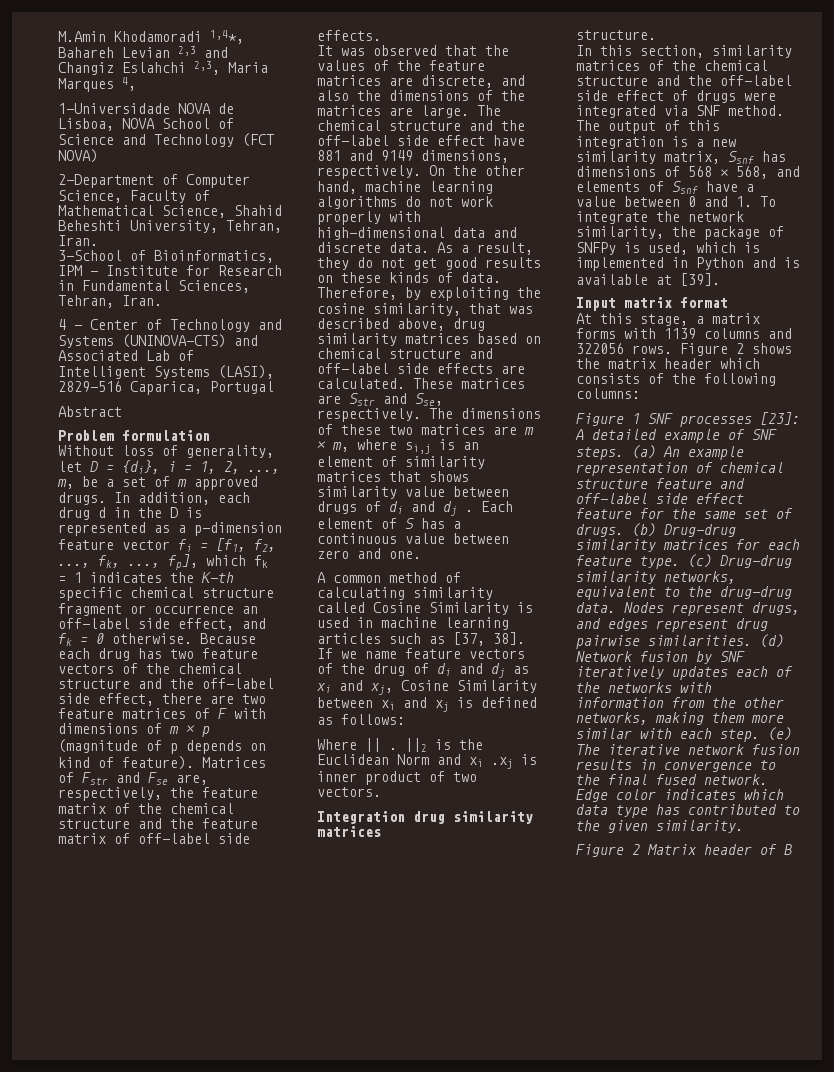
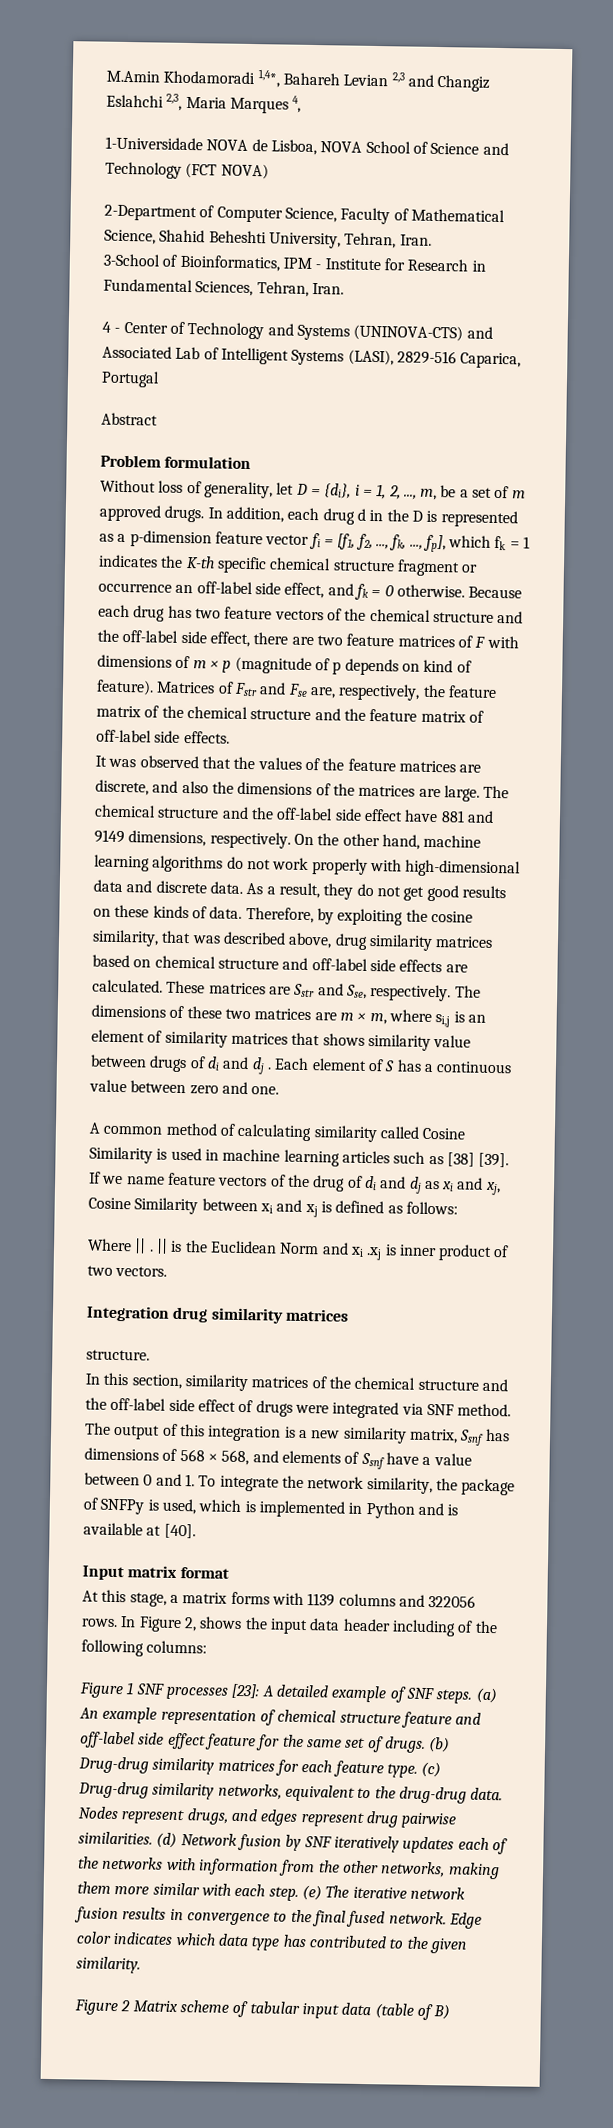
[453,632,525,646] [37, 38]. -> [446,1152,510,1168] [38] [39].
[405,738,427,752] ||2 -> [155,1238,168,1254] ||
[680,273,720,286] [39]. -> [163,1523,196,1539] [40].
[680,343,792,356] [576,358,760,369] [576,373,640,384] Figure 2 shows the matrix header which consists -> [120,1616,456,1637] In Figure 2, shows the input data header including
[704,844,792,855] header of B -> [179,2000,451,2021] scheme of tabular input data (table of B)

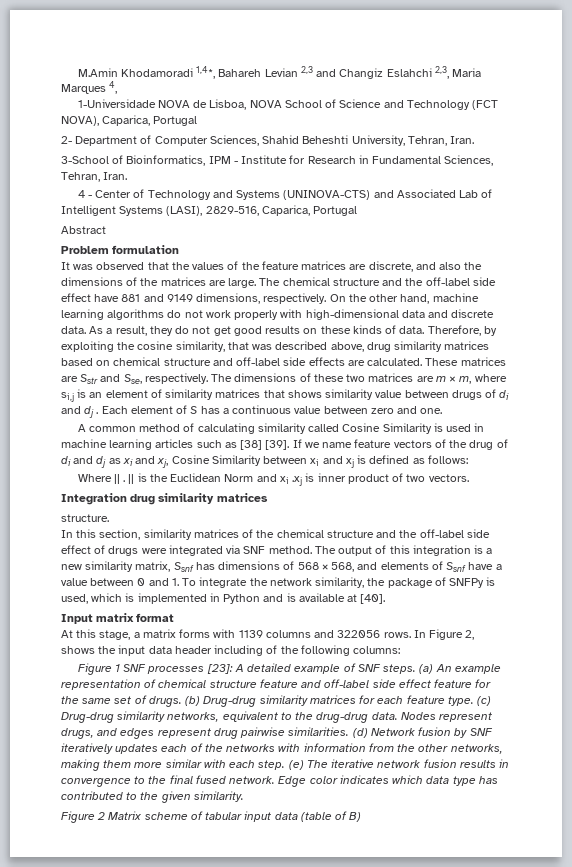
[220,163,269,180] [104,204,505,225] [104,229,156,245] NOVA) // 2-Department of Computer Science, Faculty of Mathematical Science, -> [61,115,198,126] [61,135,259,146] NOVA), Caparica, Portugal // 2- Department of Computer Sciences,
[396,350,457,365] 2829-516 -> [205,206,259,216] 2829-516,
[100,479,526,501] [99,504,518,528] [99,530,531,553] [98,554,479,577] [98,581,523,600] [98,604,524,624] [97,629,519,649] [97,654,472,676] [96,679,497,701] [96,705,484,723] [96,729,230,744] // Without loss of generality, let D = {di}, i = 1, 2, ..., m, be a set of m approved drugs. In addition, each drug d in the D is represented as a p-dimension feature vector fi = [f1, f2, ..., fk, ..., fp], which fk = 1 indicates the K-th specific chemical structure fragment or occurrence an off-label side effect, and fk = 0 otherwise. Because each drug has two feature vectors of the chemical structure and the off-label side effect, there are two feature matrices of F with dimensions of m × p (magnitude of p depends on kind of feature). Matrices of Fstr and Fse are, respectively, the feature matrix of the chemical structure and the feature matrix of off-label side effects. -> (180, 249) none

